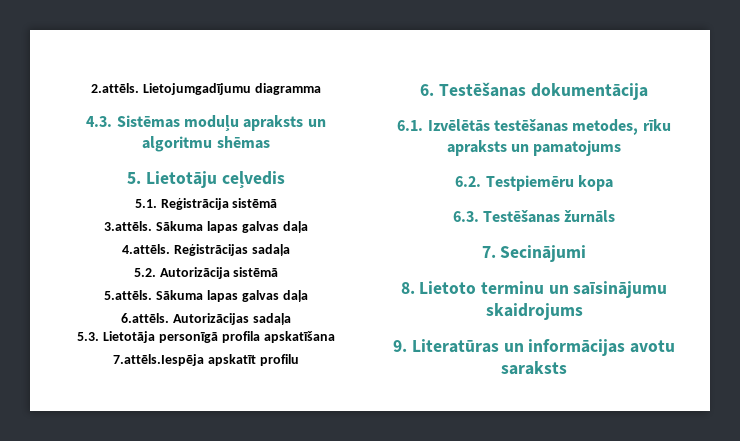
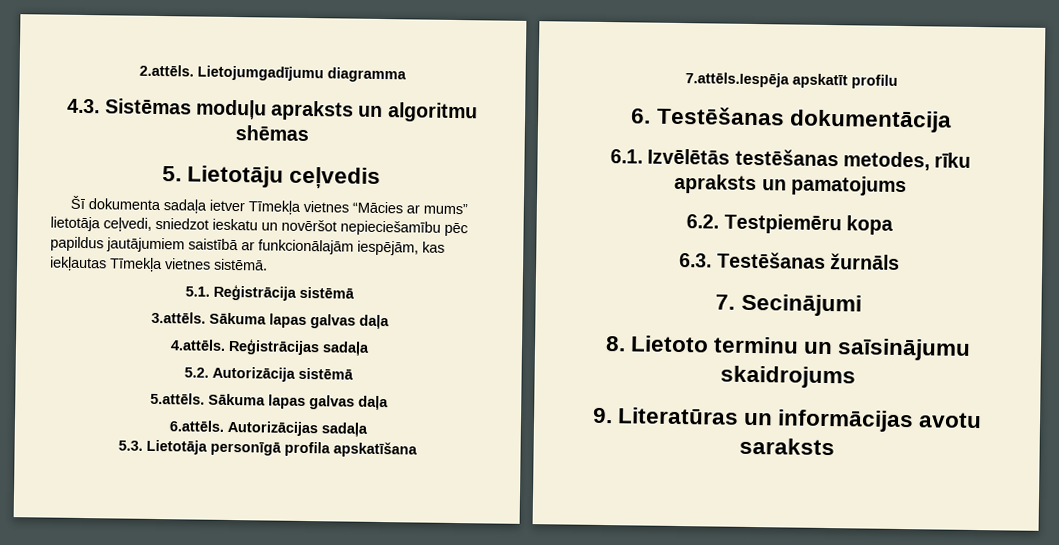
(285, 179) none -> [69,195,468,215] [50,216,468,237] [50,236,445,256] [49,256,268,273] // Šī dokumenta sadaļa ietver Tīmekļa vietnes “Mācies ar mums” lietotāja ceļvedi, sniedzot ieskatu un novēršot nepieciešamību pēc papildus jautājumiem saistībā ar funkcionālajām iespējām, kas iekļautas Tīmekļa vietnes sistēmā.

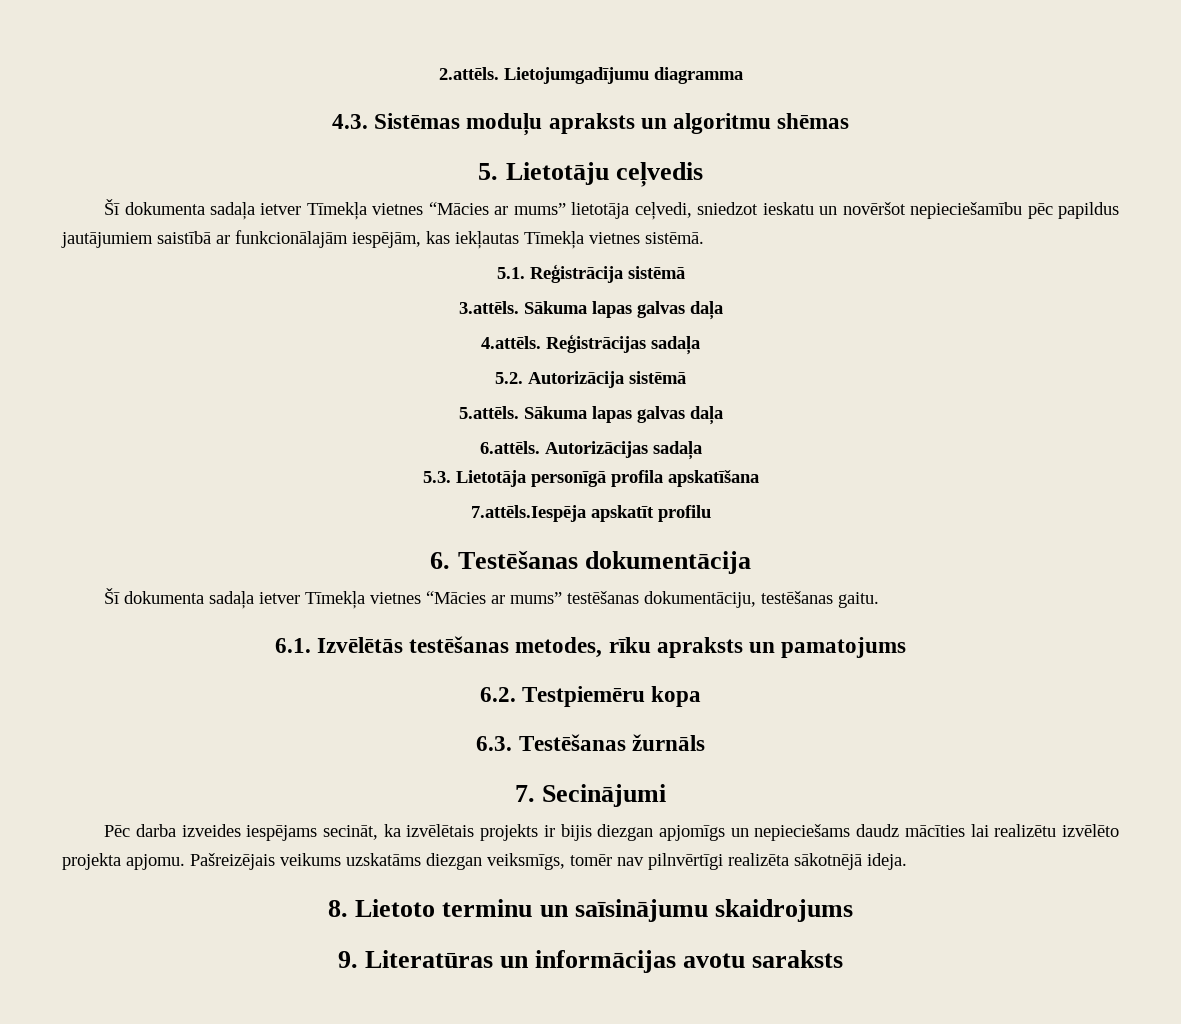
(952, 121) none -> [104,588,880,609] // Šī dokumenta sadaļa ietver Tīmekļa vietnes “Mācies ar mums” testēšanas dokumentāciju, testēšanas gaitu.
(862, 305) none -> [104,824,1120,841] [62,853,907,870] // Pēc darba izveides iespējams secināt, ka izvēlētais projekts ir bijis diezgan apjomīgs un nepieciešams daudz mācīties lai realizētu izvēlēto projekta apjomu. Pašreizējais veikums uzskatāms diezgan veiksmīgs, tomēr nav pilnvērtīgi realizēta sākotnējā ideja.

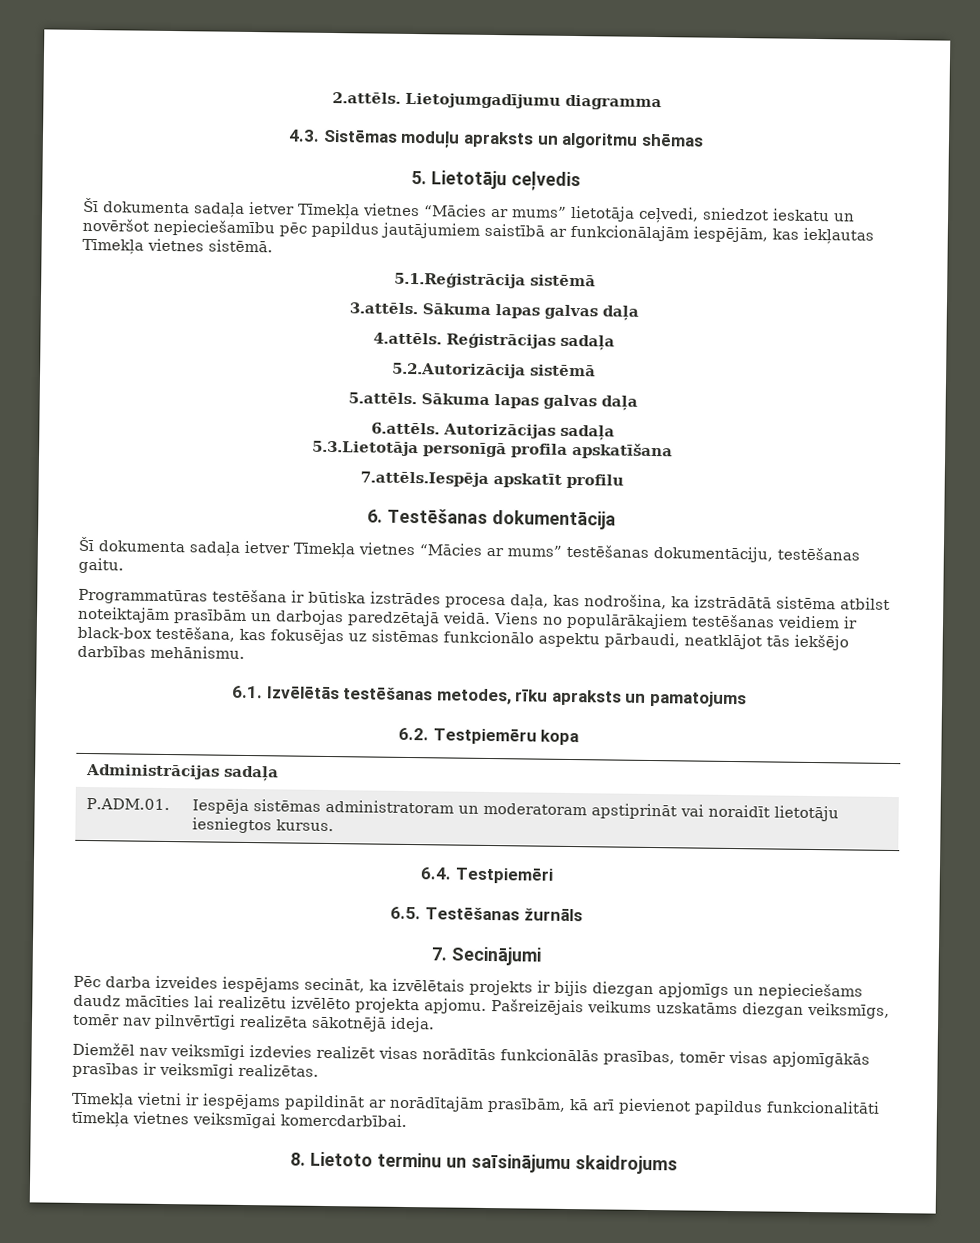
[496,264,623,283] 5.1. Reģistrācija -> [393,271,526,289] 5.1.Reģistrācija
[495,371,624,388] 5.2. Autorizācija -> [391,362,526,379] 5.2.Autorizācija
[422,470,526,487] 5.3. Lietotāja -> [312,440,419,457] 5.3.Lietotāja
(880, 600) none -> [78,588,890,610] [77,606,858,630] [77,626,849,651] [77,645,245,659] // Programmatūras testēšana ir būtiska izstrādes procesa daļa, kas nodrošina, ka izstrādātā sistēma atbilst noteiktajām prasībām un darbojas paredzētajā veidā. Viens no populārākajiem testēšanas veidiem ir black-box testēšana, kas fokusējas uz sistēmas funkcionālo aspektu pārbaudi, neatklājot tās iekšējo darbības mehānismu.
[476,736,513,751] // 6.3. -> [86,764,280,782] [86,798,171,811] [192,798,840,822] [192,817,335,834] [420,867,553,884] [390,906,422,920] // Administrācijas sadaļa // P.ADM.01. | Iespēja sistēmas administratoram un moderatoram apstiprināt vai noraidīt lietotāju iesniegtos kursus. // 6.4. Testpiemēri // 6.5.
(907, 861) none -> [72,1042,870,1068] [72,1062,319,1079] [71,1092,880,1116] [71,1111,407,1129] // Diemžēl nav veiksmīgi izdevies realizēt visas norādītās funkcionālās prasības, tomēr visas apjomīgākās prasības ir veiksmīgi realizētas. // Tīmekļa vietni ir iespējams papildināt ar norādītajām prasībām, kā arī pievienot papildus funkcionalitāti tīmekļa vietnes veiksmīgai komercdarbībai.
[337,950,844,973] // 9. Literatūras un informācijas avotu saraksts -> (678, 1165) none

